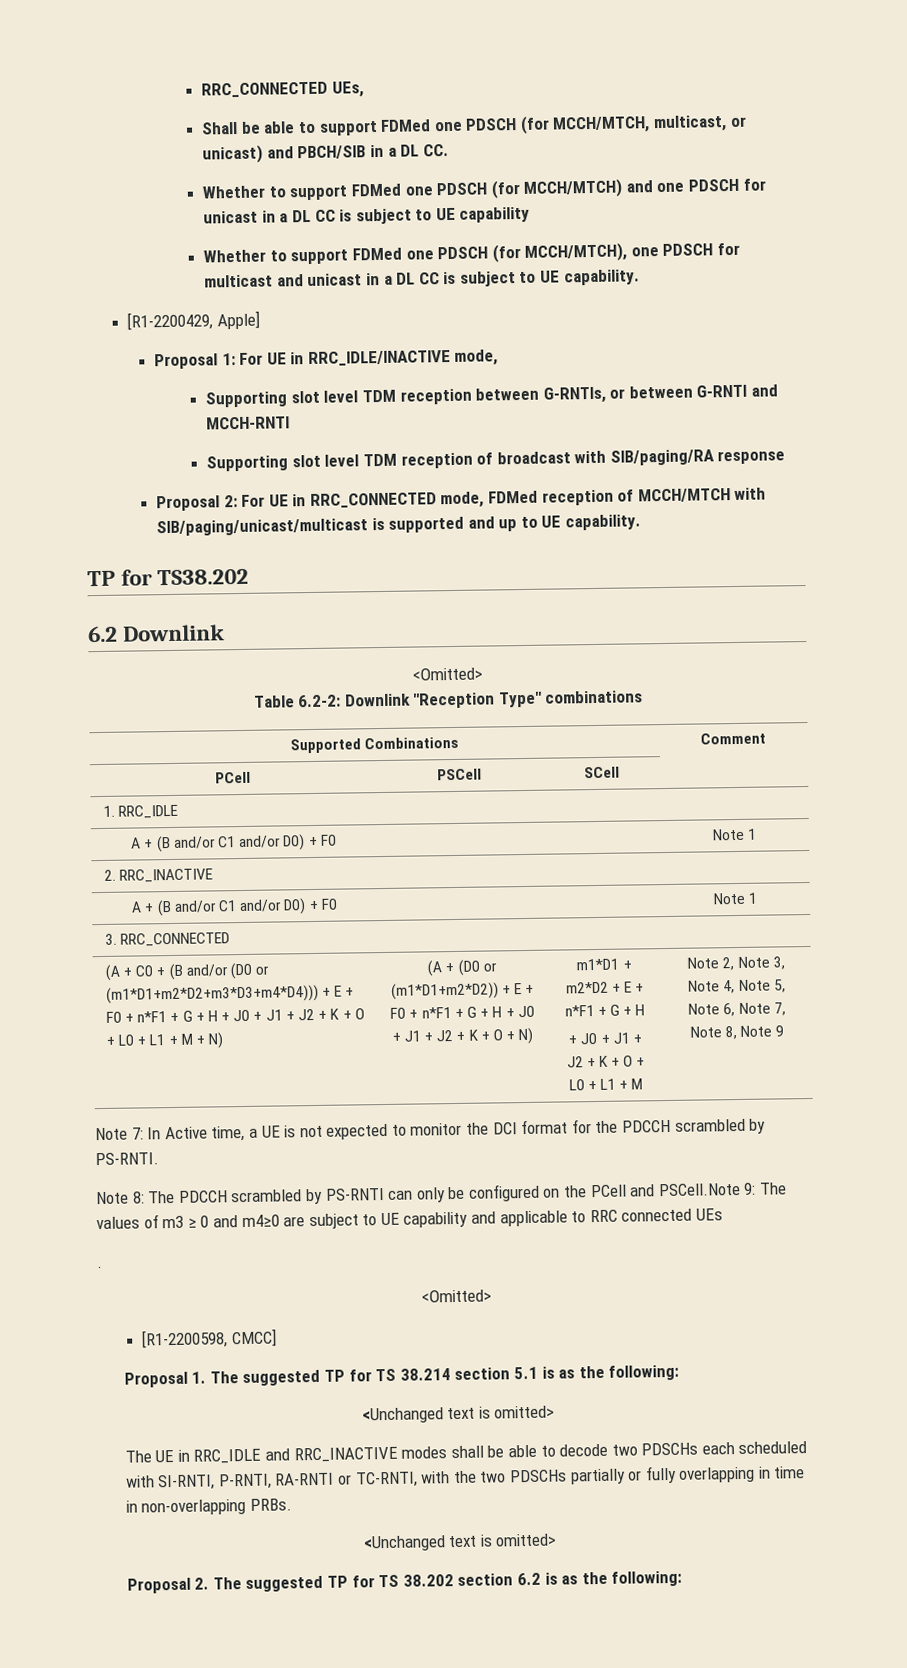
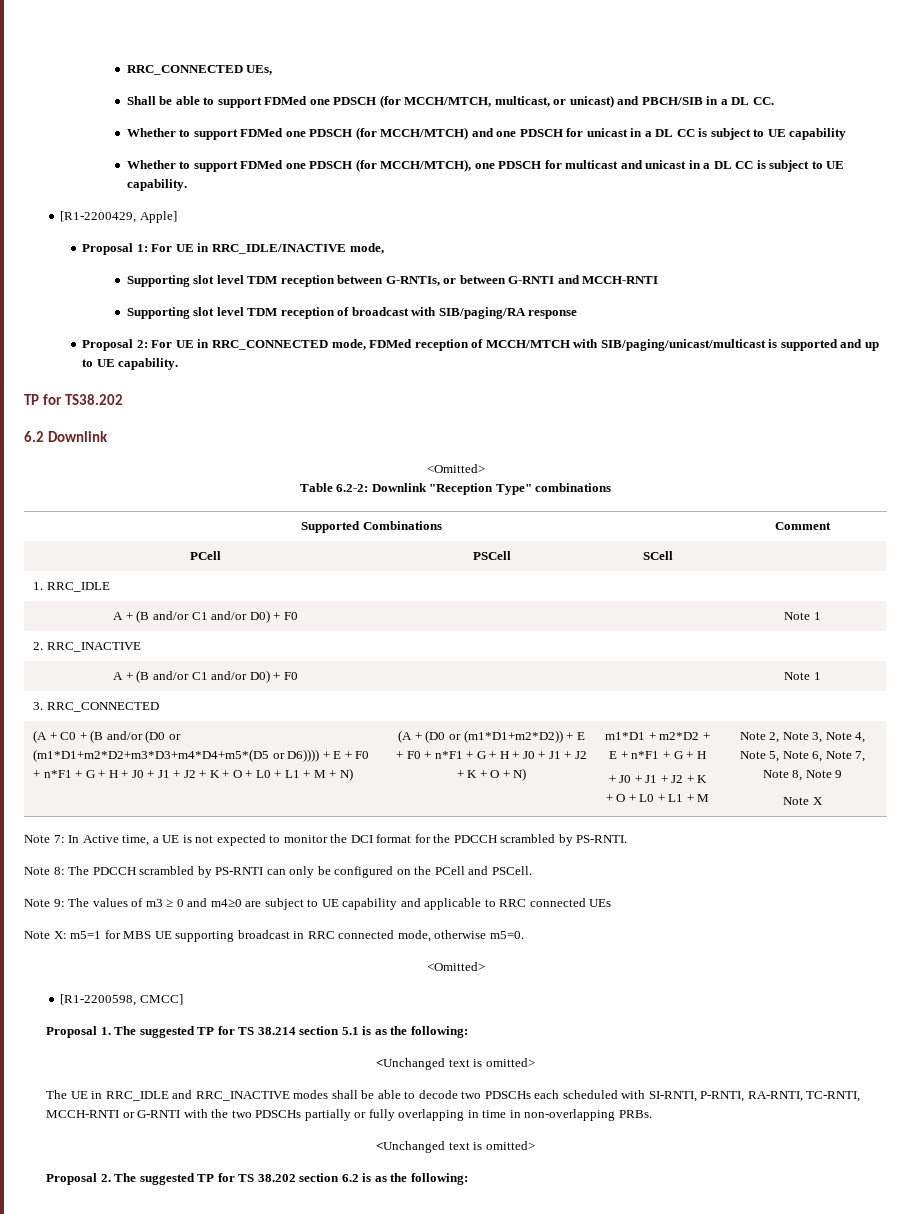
[105,984,319,1004] (m1*D1+m2*D2+m3*D3+m4*D4))) -> [33,749,320,762] (m1*D1+m2*D2+m3*D3+m4*D4+m5*(D5 or D6))))
(785, 1031) none -> [783,797,823,805] // Note X
[657,1182,741,1197] PSCell.Note -> [491,866,532,875] [24,899,50,907] PSCell. // Note
[97,1266,103,1269] . -> [24,930,524,942] Note X: m5=1 for MBS UE supporting broadcast in RRC connected mode, otherwise m5=0.
[275,1471,418,1488] RA-RNTI or TC-RNTI, -> [747,1091,861,1102] [46,1110,181,1118] RA-RNTI, TC-RNTI, MCCH-RNTI or G-RNTI

